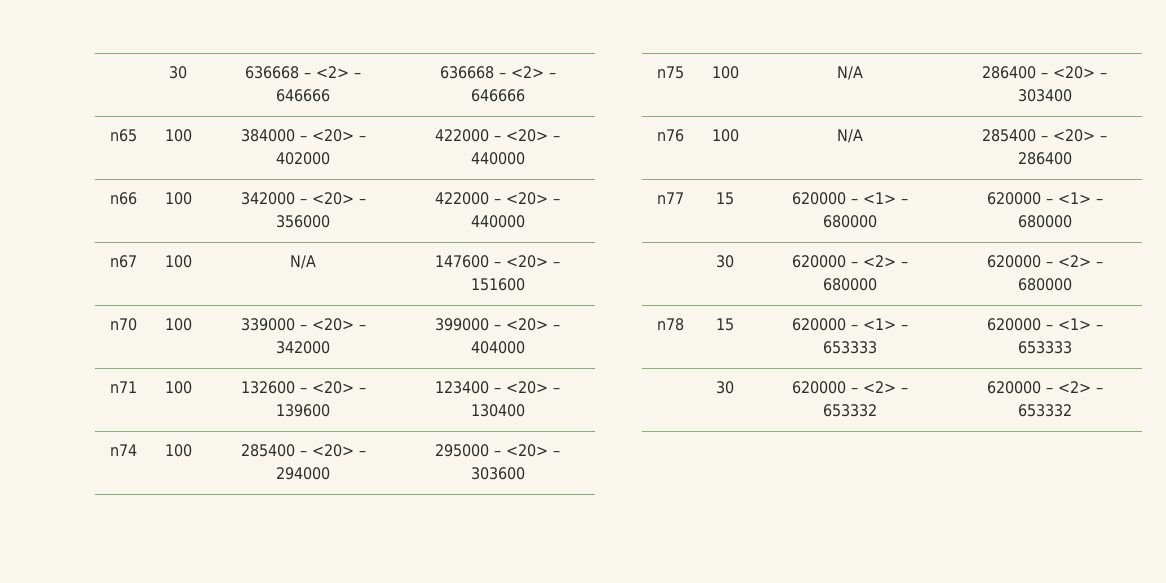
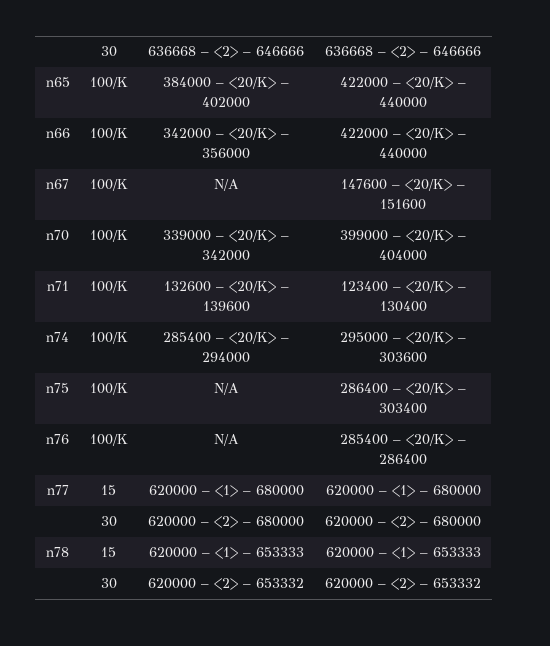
[164,129,192,142] 100 -> [89,77,128,89] 100/K
[311,129,354,142] <20> -> [228,77,276,89] <20/K>
[506,129,548,142] <20> -> [406,77,453,89] <20/K>
[164,192,192,205] 100 -> [89,128,128,140] 100/K
[311,192,354,205] <20> -> [228,128,276,140] <20/K>
[506,192,548,205] <20> -> [406,128,453,140] <20/K>
[164,255,192,268] 100 -> [89,179,128,191] 100/K
[506,255,548,268] <20> -> [405,179,452,191] <20/K>
[164,318,192,331] 100 -> [89,230,128,242] 100/K
[311,318,354,331] <20> -> [228,230,276,242] <20/K>
[506,318,548,331] <20> -> [406,230,453,242] <20/K>
[164,381,192,394] 100 -> [89,281,128,293] 100/K
[311,381,354,394] <20> -> [228,281,276,293] <20/K>
[506,381,548,394] <20> -> [405,281,453,293] <20/K>
[164,444,192,457] [240,444,354,457] 100 | 285400 – <20> -> [89,332,128,344] [163,332,276,344] 100/K | 285400 – <20/K>
[506,444,548,457] <20> -> [406,332,453,344] <20/K>
[711,66,739,79] 100 -> [89,383,128,395] 100/K
[1053,66,1095,79] <20> -> [406,383,453,395] <20/K>
[711,129,739,142] 100 -> [89,434,128,446] 100/K
[1053,129,1095,142] <20> -> [406,434,453,446] <20/K>

